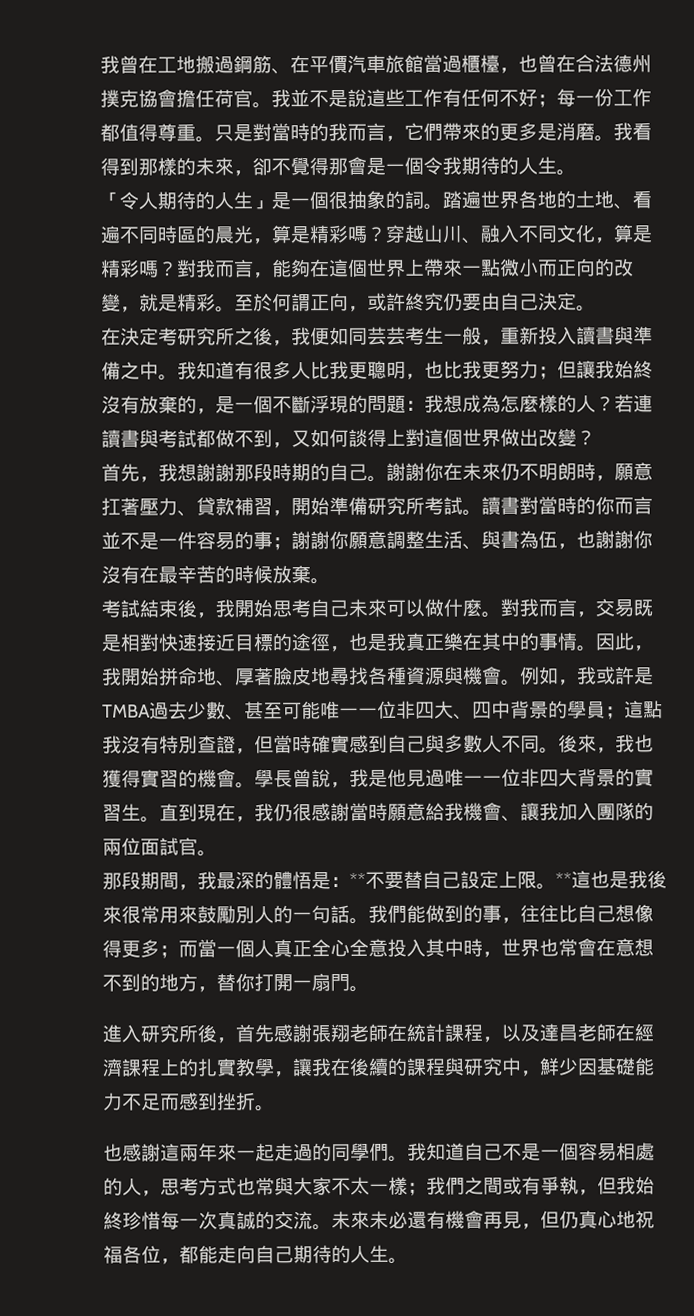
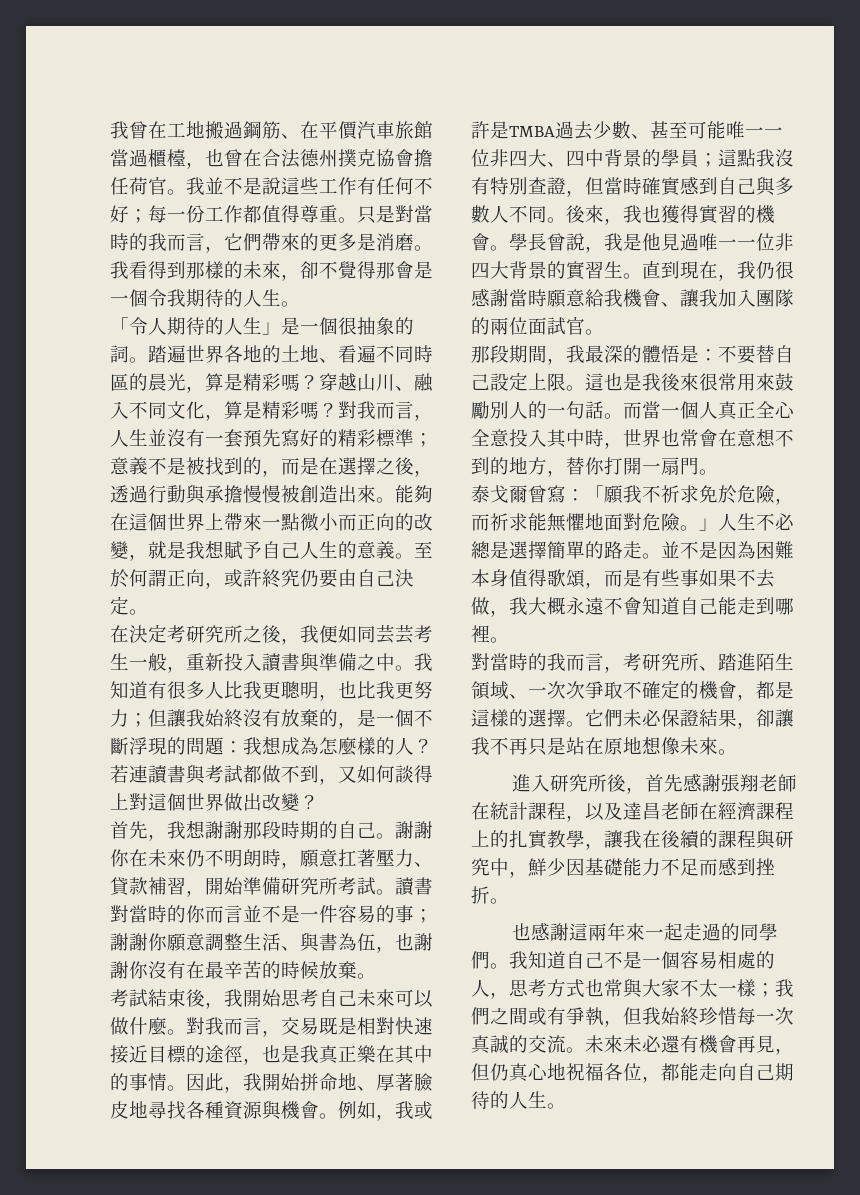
(273, 275) none -> [110,429,433,448] [110,457,433,477] [110,484,395,504] 人生並沒有一套預先寫好的精彩標準；意義不是被找到的，而是在選擇之後，透過行動與承擔慢慢被創造出來。
[177,293,216,312] 精彩 -> [186,540,395,560] 我想賦予自己人生的意義
[349,872,366,887] ** -> (718, 355) none
[555,872,572,887] ** -> (585, 388) none
[368,904,654,924] [102,939,179,959] 我們能做到的事，往往比自己想像得更多； -> (623, 416) none
(369, 988) none -> [471,485,794,505] [471,513,795,532] [471,541,794,559] [471,569,775,589] [471,597,794,617] [471,625,509,643] [471,653,794,673] [471,680,794,701] [471,709,794,729] [471,736,737,756] // 泰戈爾曾寫：「願我不祈求免於危險，而祈求能無懼地面對危險。」人生不必總是選擇簡單的路走。並不是因為困難本身值得歌頌，而是有些事如果不去做，我大概永遠不會知道自己能走到哪裡。 // 對當時的我而言，考研究所、踏進陌生領域、一次次爭取不確定的機會，都是這樣的選擇。它們未必保證結果，卻讓我不再只是站在原地想像未來。

